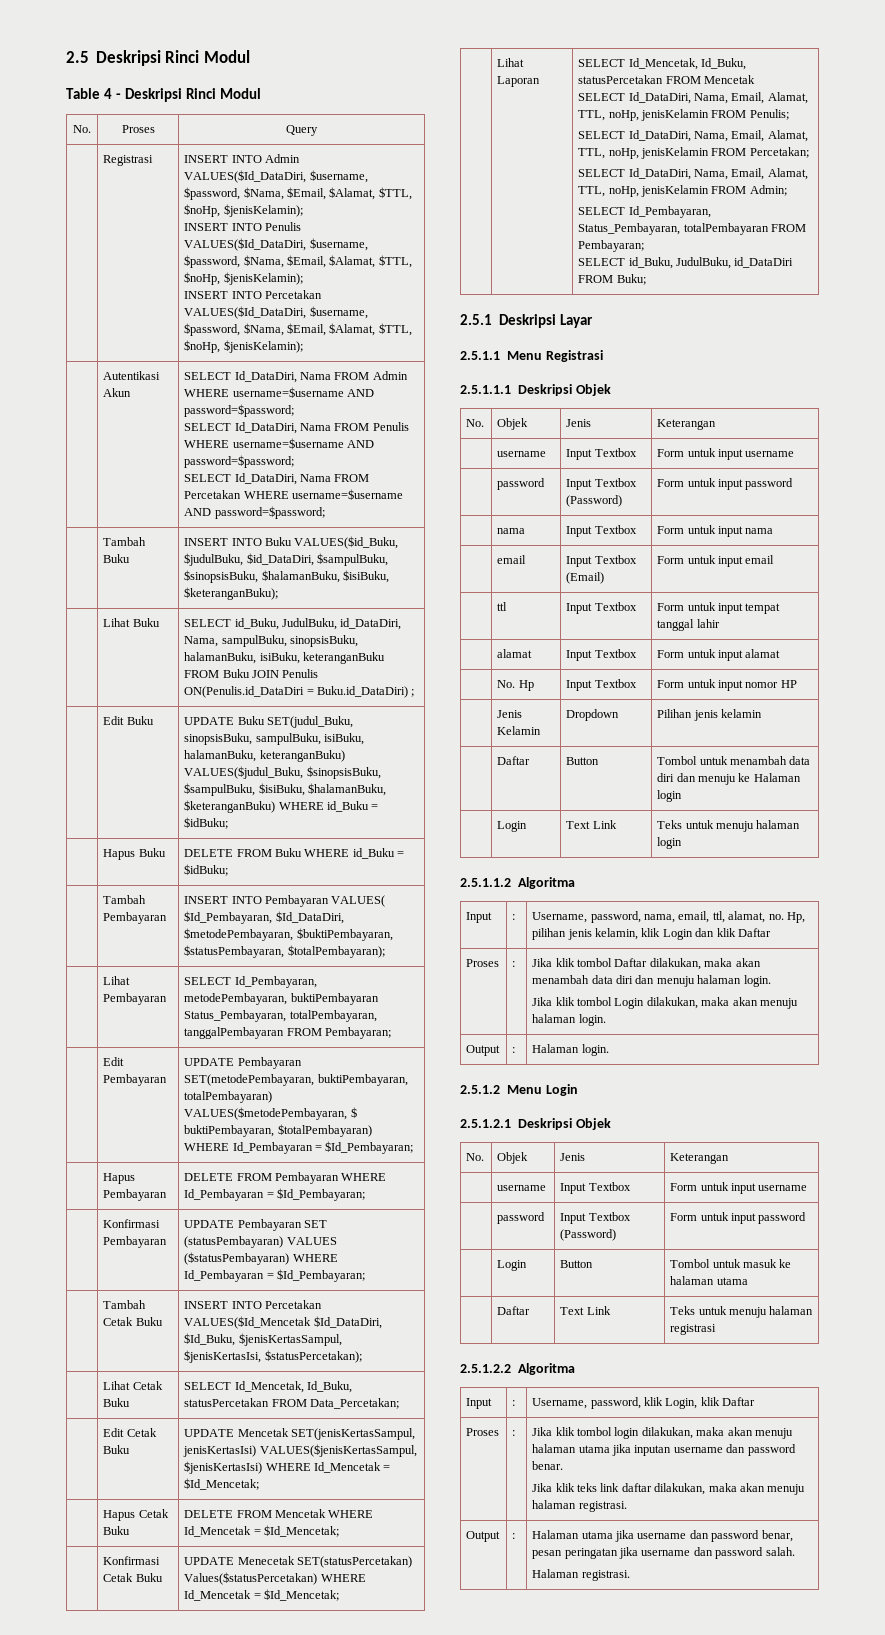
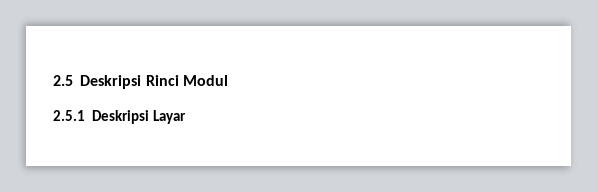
[66,88,262,102] [73,125,91,133] [121,125,155,133] [286,125,318,136] [103,155,154,166] [184,154,301,163] [184,170,368,183] [184,187,412,200] [184,204,303,217] [184,222,302,231] [184,238,368,251] [184,255,412,268] [184,272,303,285] [184,290,323,299] [184,306,368,319] [184,323,412,336] [184,340,303,353] [103,371,161,380] [103,388,132,397] [184,371,408,383] [184,387,375,398] [184,404,295,417] [184,422,409,434] [184,438,375,449] [184,455,295,468] [184,473,370,485] [184,489,404,500] [184,506,325,519] [103,537,147,546] [103,554,131,563] [184,536,399,549] [184,553,389,566] [184,570,390,583] [184,587,279,600] [103,618,160,627] [184,618,402,630] [184,635,359,647] [184,652,386,664] [184,669,319,678] [184,686,415,698] [103,716,154,725] [184,716,354,728] [184,733,365,745] [184,750,345,762] [184,766,381,779] [184,783,387,796] [184,800,379,813] [184,817,229,829] [103,848,166,860] [184,848,405,859] [184,864,229,876] [103,895,147,904] [103,912,168,924] [184,895,386,907] [184,911,344,924] [184,928,393,941] [184,945,385,958] [103,976,131,985] [103,993,168,1005] [184,976,317,988] [184,993,379,1005] [184,1010,377,1022] [184,1027,392,1039] [103,1057,125,1066] [103,1074,168,1086] [184,1057,302,1069] [184,1074,408,1086] [184,1091,273,1103] [184,1107,357,1120] [184,1124,372,1137] [184,1141,414,1154] [103,1173,136,1184] [103,1189,168,1201] [184,1172,387,1184] [184,1188,366,1201] [103,1219,161,1228] [103,1236,168,1248] [184,1219,328,1231] [184,1236,337,1248] [184,1252,338,1265] [184,1269,366,1282] [103,1300,147,1309] [103,1317,163,1326] [184,1300,323,1309] [184,1316,382,1329] [184,1333,342,1346] [184,1350,362,1363] [103,1381,163,1390] [103,1398,131,1407] [184,1381,353,1393] [184,1398,400,1409] [103,1428,157,1437] [103,1445,131,1454] [184,1428,416,1440] [183,1444,417,1457] [184,1461,391,1474] [184,1478,260,1490] [103,1509,169,1521] [103,1526,131,1535] [184,1509,374,1518] [184,1525,340,1537] [103,1556,161,1565] [103,1573,163,1582] [184,1556,413,1568] [184,1572,366,1585] [184,1589,340,1601] [497,58,525,67] [497,76,541,87] [578,58,747,70] [578,75,756,84] [578,92,808,104] [578,109,789,121] [578,130,808,142] [578,147,809,159] [578,168,808,180] [578,185,787,197] [578,206,711,218] [578,223,807,235] [578,240,645,252] [578,257,794,269] [578,274,646,285] [460,314,594,328] [460,350,603,362] [460,384,611,396] [466,419,485,427] [497,418,529,430] [566,419,592,427] [657,419,717,430] [497,451,547,457] [566,448,637,460] [657,448,795,460] [497,478,546,490] [566,478,637,490] [566,495,623,507] [657,478,794,490] [497,528,526,534] [566,525,637,537] [657,525,774,537] [497,555,527,564] [566,555,637,567] [566,572,605,584] [657,555,775,567] [497,602,508,611] [566,602,637,614] [657,602,781,614] [657,619,720,631] [497,649,533,658] [566,649,637,661] [657,649,781,661] [497,680,534,691] [566,679,637,691] [657,679,797,691] [497,710,523,718] [497,726,542,735] [566,709,620,721] [657,709,763,721] [497,756,531,765] [566,757,600,765] [657,756,811,765] [657,773,801,785] [657,790,683,802] [497,821,528,832] [566,820,617,829] [657,820,801,832] [657,837,683,849] [460,877,575,889] [466,912,493,923] [512,914,516,920] [532,911,805,923] [532,928,771,940] [466,959,500,967] [512,961,516,967] [532,958,761,970] [532,975,771,987] [532,997,798,1009] [532,1014,606,1026] [466,1045,501,1056] [512,1047,516,1053] [532,1044,609,1056] [460,1084,578,1096] [460,1118,611,1130] [466,1153,485,1161] [497,1152,529,1164] [560,1153,586,1161] [670,1153,730,1164] [497,1185,547,1191] [560,1182,631,1194] [670,1182,808,1194] [497,1212,546,1224] [560,1212,631,1224] [560,1229,617,1241] [670,1212,807,1224] [497,1260,528,1271] [560,1260,594,1268] [670,1259,792,1268] [670,1276,748,1285] [497,1306,531,1315] [560,1306,611,1315] [670,1306,814,1318] [670,1324,717,1335] [460,1363,575,1375] [466,1398,493,1409] [512,1400,516,1406] [532,1397,756,1409] [466,1428,500,1436] [512,1430,516,1436] [532,1427,793,1439] [532,1444,796,1456] [532,1461,564,1470] [532,1483,806,1495] [532,1500,627,1512] [466,1531,501,1542] [512,1533,516,1539] [532,1530,793,1542] [532,1547,795,1559] [532,1569,630,1581] Table 4 - Deskripsi Rinci Modul // No. | Proses | Query // | Registrasi | INSERT INTO Admin VALUES($Id_DataDiri, $username, $password, $Nama, $Email, $Alamat, $TTL, $noHp, $jenisKelamin); // INSERT INTO Penulis VALUES($Id_DataDiri, $username, $password, $Nama, $Email, $Alamat, $TTL, $noHp, $jenisKelamin); // INSERT INTO Percetakan VALUES($Id_DataDiri, $username, $password, $Nama, $Email, $Alamat, $TTL, $noHp, $jenisKelamin); // | Autentikasi Akun | SELECT Id_DataDiri, Nama FROM Admin WHERE username=$username AND password=$password; // SELECT Id_DataDiri, Nama FROM Penulis WHERE username=$username AND password=$password; // SELECT Id_DataDiri, Nama FROM Percetakan WHERE username=$username AND password=$password; // | Tambah Buku | INSERT INTO Buku VALUES($id_Buku, $judulBuku, $id_DataDiri, $sampulBuku, $sinopsisBuku, $halamanBuku, $isiBuku, $keteranganBuku); // | Lihat Buku | SELECT id_Buku, JudulBuku, id_DataDiri, Nama, sampulBuku, sinopsisBuku, halamanBuku, isiBuku, keteranganBuku FROM Buku JOIN Penulis ON(Penulis.id_DataDiri = Buku.id_DataDiri) ; // | Edit Buku | UPDATE Buku SET(judul_Buku, sinopsisBuku, sampulBuku, isiBuku, halamanBuku, keteranganBuku) VALUES($judul_Buku, $sinopsisBuku, $sampulBuku, $isiBuku, $halamanBuku, $keteranganBuku) WHERE id_Buku = $idBuku; // | Hapus Buku | DELETE FROM Buku WHERE id_Buku = $idBuku; // | Tambah Pembayaran | INSERT INTO Pembayaran VALUES( $Id_Pembayaran, $Id_DataDiri, $metodePembayaran, $buktiPembayaran, $statusPembayaran, $totalPembayaran); // | Lihat Pembayaran | SELECT Id_Pembayaran, metodePembayaran, buktiPembayaran Status_Pembayaran, totalPembayaran, tanggalPembayaran FROM Pembayaran; // | Edit Pembayaran | UPDATE Pembayaran SET(metodePembayaran, buktiPembayaran, totalPembayaran) VALUES($metodePembayaran, $ buktiPembayaran, $totalPembayaran) WHERE Id_Pembayaran = $Id_Pembayaran; // | Hapus Pembayaran | DELETE FROM Pembayaran WHERE Id_Pembayaran = $Id_Pembayaran; // | Konfirmasi Pembayaran | UPDATE Pembayaran SET (statusPembayaran) VALUES ($statusPembayaran) WHERE Id_Pembayaran = $Id_Pembayaran; // | Tambah Cetak Buku | INSERT INTO Percetakan VALUES($Id_Mencetak $Id_DataDiri, $Id_Buku, $jenisKertasSampul, $jenisKertasIsi, $statusPercetakan); // | Lihat Cetak Buku | SELECT Id_Mencetak, Id_Buku, statusPercetakan FROM Data_Percetakan; // | Edit Cetak Buku | UPDATE Mencetak SET(jenisKertasSampul, jenisKertasIsi) VALUES($jenisKertasSampul, $jenisKertasIsi) WHERE Id_Mencetak = $Id_Mencetak; // | Hapus Cetak Buku | DELETE FROM Mencetak WHERE Id_Mencetak = $Id_Mencetak; // | Konfirmasi Cetak Buku | UPDATE Menecetak SET(statusPercetakan) Values($statusPercetakan) WHERE Id_Mencetak = $Id_Mencetak; // | Lihat Laporan | SELECT Id_Mencetak, Id_Buku, statusPercetakan FROM Mencetak // SELECT Id_DataDiri, Nama, Email, Alamat, TTL, noHp, jenisKelamin FROM Penulis; // SELECT Id_DataDiri, Nama, Email, Alamat, TTL, noHp, jenisKelamin FROM Percetakan; // SELECT Id_DataDiri, Nama, Email, Alamat, TTL, noHp, jenisKelamin FROM Admin; // SELECT Id_Pembayaran, Status_Pembayaran, totalPembayaran FROM Pembayaran; // SELECT id_Buku, JudulBuku, id_DataDiri FROM Buku; // 2.5.1 Deskripsi Layar // 2.5.1.1 Menu Registrasi // 2.5.1.1.1 Deskripsi Objek // No. | Objek | Jenis | Keterangan // | username | Input Textbox | Form untuk input username // | password | Input Textbox (Password) | Form untuk input password // | nama | Input Textbox | Form untuk input nama // | email | Input Textbox (Email) | Form untuk input email // | ttl | Input Textbox | Form untuk input tempat tanggal lahir // | alamat | Input Textbox | Form untuk input alamat // | No. Hp | Input Textbox | Form untuk input nomor HP // | Jenis Kelamin | Dropdown | Pilihan jenis kelamin // | Daftar | Button | Tombol untuk menambah data diri dan menuju ke Halaman login // | Login | Text Link | Teks untuk menuju halaman login // 2.5.1.1.2 Algoritma // Input | : | Username, password, nama, email, ttl, alamat, no. Hp, pilihan jenis kelamin, klik Login dan klik Daftar // Proses | : | Jika klik tombol Daftar dilakukan, maka akan menambah data diri dan menuju halaman login. // Jika klik tombol Login dilakukan, maka akan menuju halaman login. // Output | : | Halaman login. // 2.5.1.2 Menu Login // 2.5.1.2.1 Deskripsi Objek // No. | Objek | Jenis | Keterangan // | username | Input Textbox | Form untuk input username // | password | Input Textbox (Password) | Form untuk input password // | Login | Button | Tombol untuk masuk ke halaman utama // | Daftar | Text Link | Teks untuk menuju halaman registrasi // 2.5.1.2.2 Algoritma // Input | : | Username, password, klik Login, klik Daftar // Proses | : | Jika klik tombol login dilakukan, maka akan menuju halaman utama jika inputan username dan password benar. // Jika klik teks link daftar dilakukan, maka akan menuju halaman registrasi. // Output | : | Halaman utama jika username dan password benar, pesan peringatan jika username dan password salah. // Halaman registrasi. -> [53,110,187,124] 2.5.1 Deskripsi Layar

